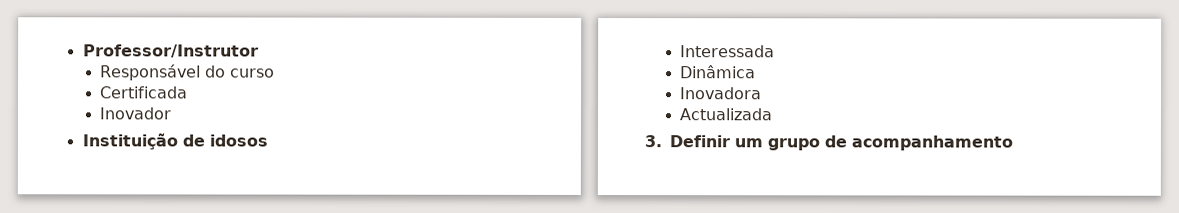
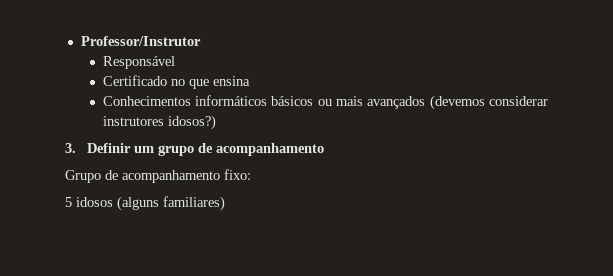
[205,65,276,78] [100,86,189,99] [99,107,172,120] [81,133,268,150] [680,45,776,58] [680,65,757,79] [680,87,763,100] [679,108,773,121] do curso // Certificada // Inovador // Instituição de idosos // Interessada // Dinâmica // Inovadora // Actualizada -> [102,75,250,89] [102,95,548,110] [102,115,216,130] // Certificado no que ensina // Conhecimentos informáticos básicos ou mais avançados (devemos considerar instrutores idosos?)
(1013, 143) none -> [65,169,251,183] [65,196,225,211] // Grupo de acompanhamento fixo: // 5 idosos (alguns familiares)

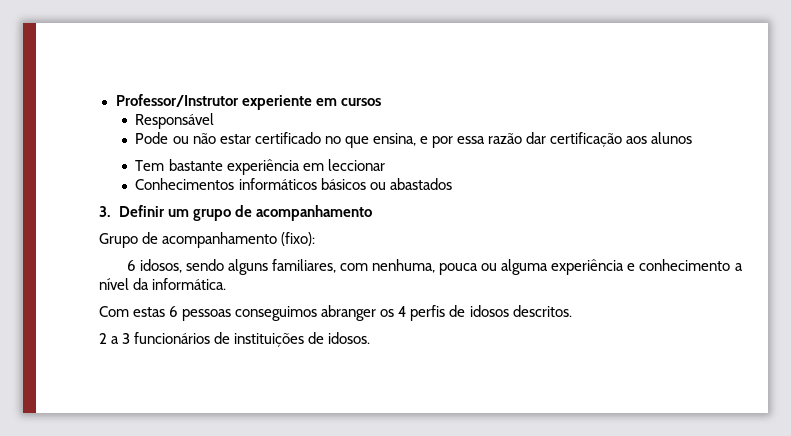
[102,56,175,69] [102,75,250,89] [102,95,548,110] [102,115,216,130] // Responsável // Certificado no que ensina // Conhecimentos informáticos básicos ou mais avançados (devemos considerar instrutores idosos?) -> [241,95,381,110] [135,113,215,129] [135,132,693,148] [135,159,385,175] [135,178,452,190] experiente em cursos // Responsável // Pode ou não estar certificado no que ensina, e por essa razão dar certificação aos alunos // Tem bastante experiência em leccionar // Conhecimentos informáticos básicos ou abastados
[224,169,251,180] [65,196,225,211] fixo: // 5 idosos (alguns familiares) -> [281,232,316,246] [126,259,743,275] [99,278,227,290] [99,305,572,321] [99,332,371,347] (fixo): // 6 idosos, sendo alguns familiares, com nenhuma, pouca ou alguma experiência e conhecimento a nível da informática. // Com estas 6 pessoas conseguimos abranger os 4 perfis de idosos descritos. // 2 a 3 funcionários de instituições de idosos.

